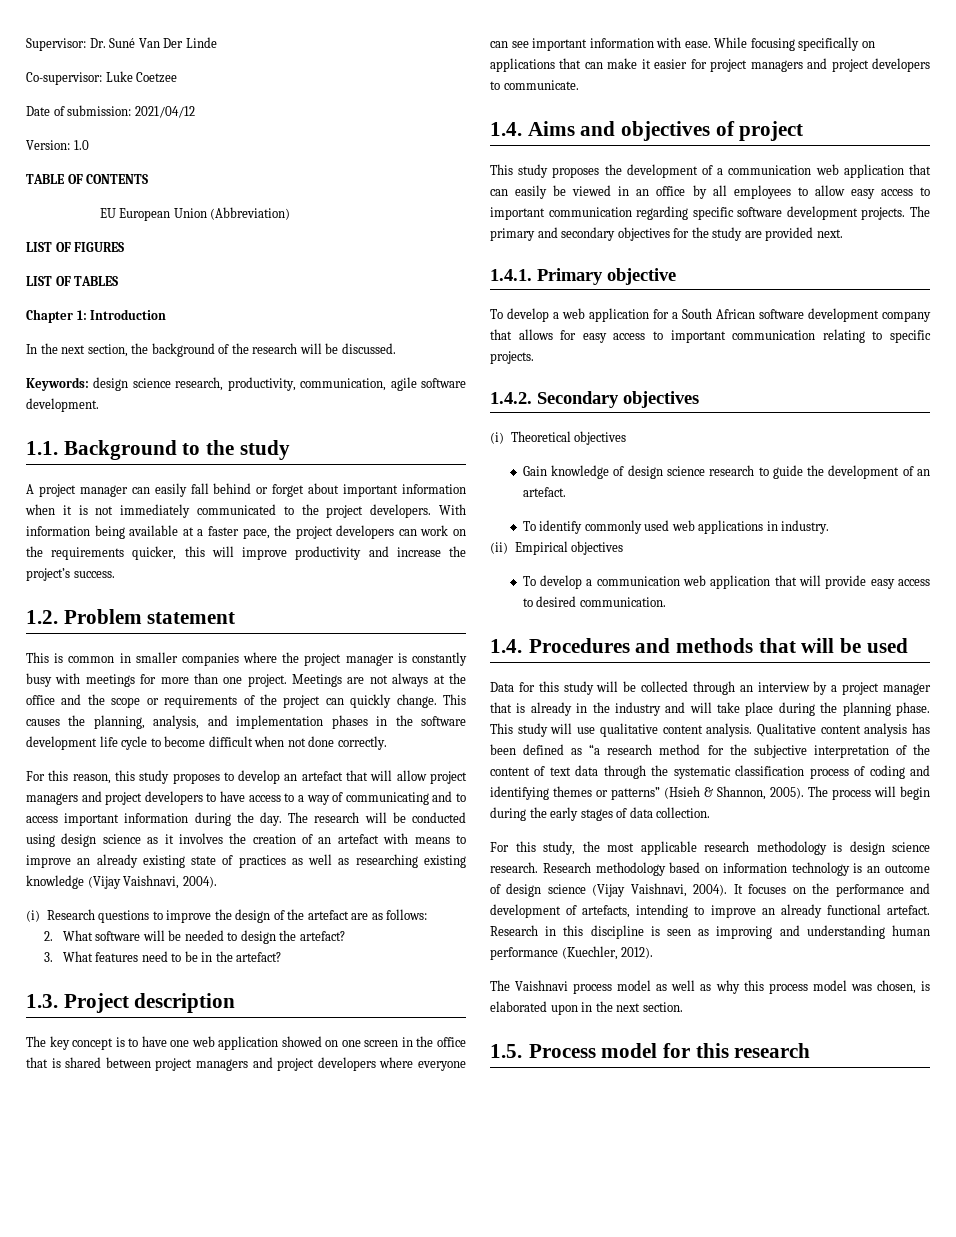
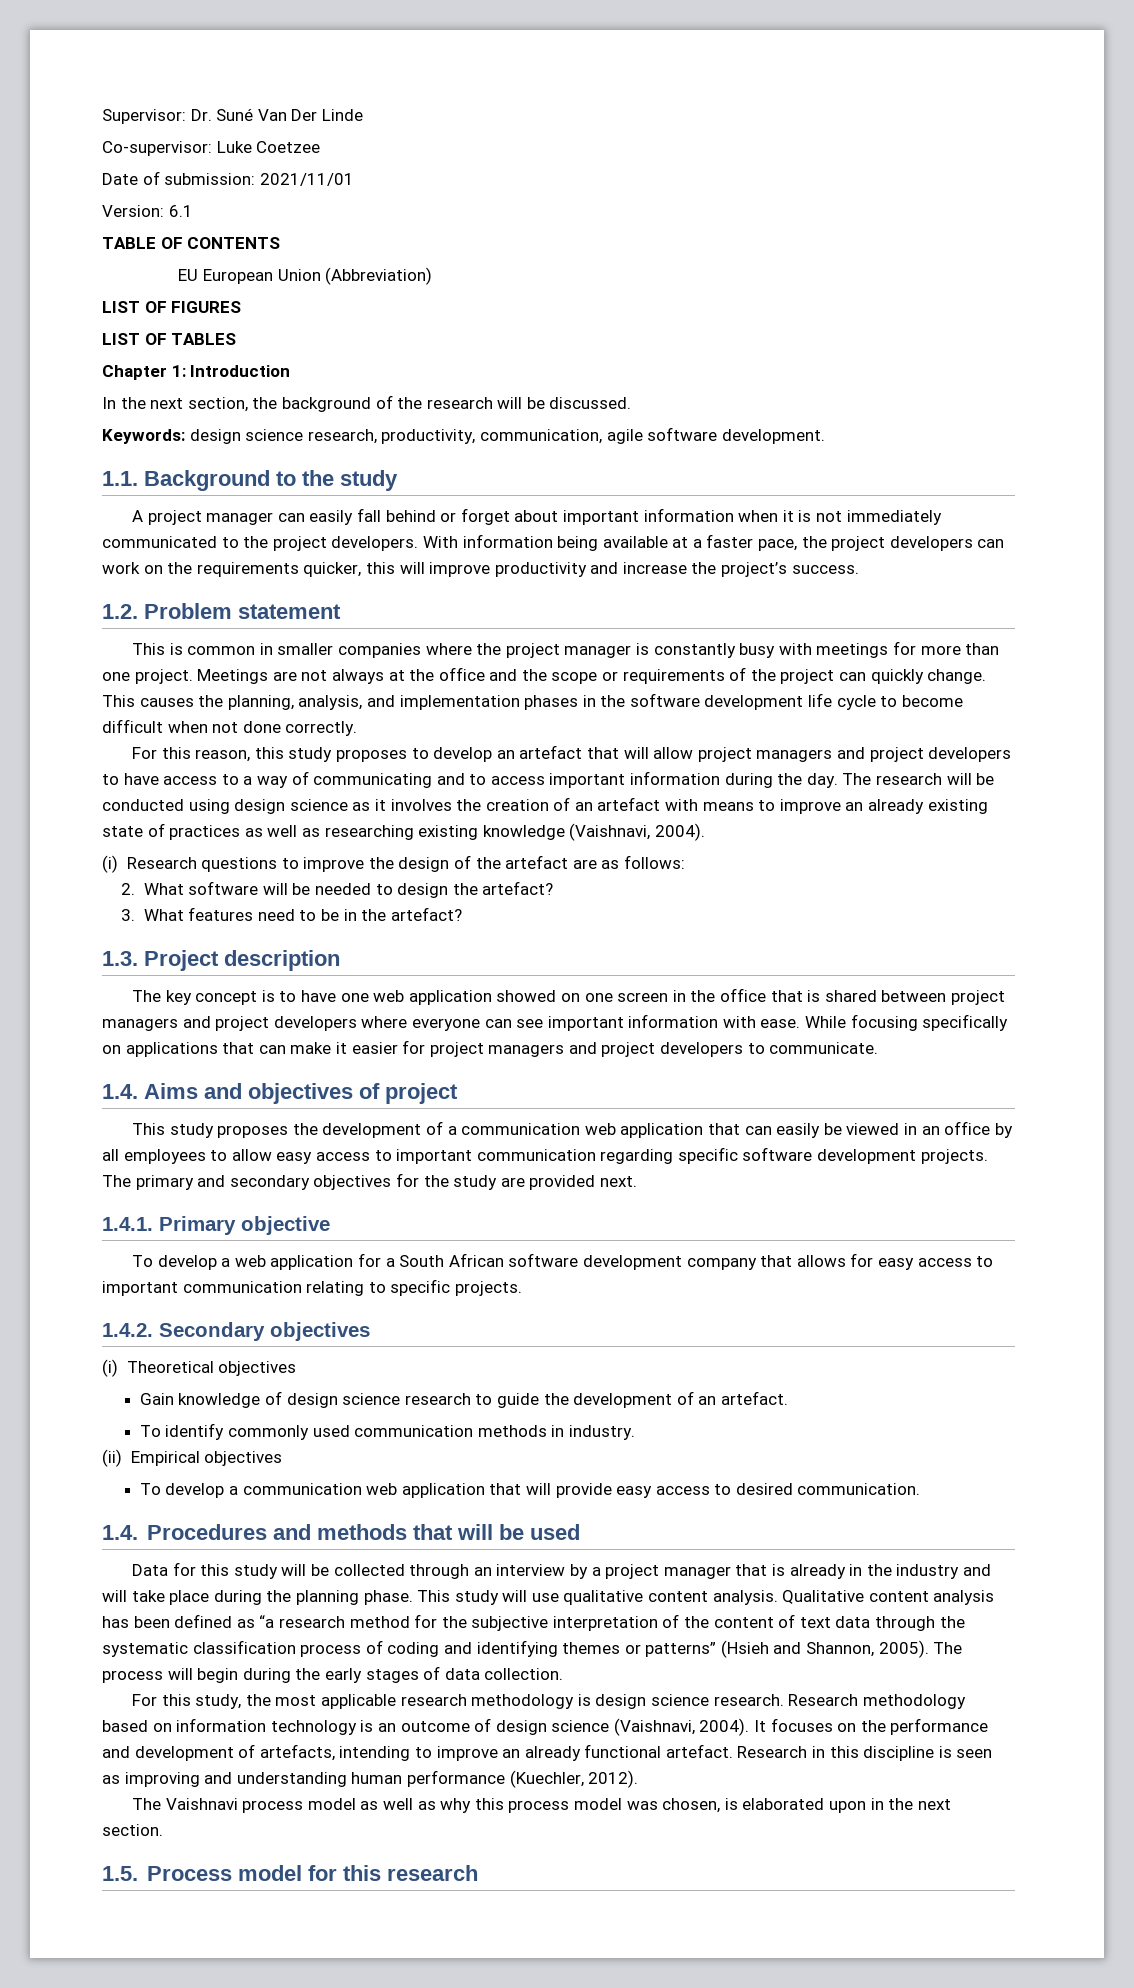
[134,106,195,118] 2021/04/12 -> [259,173,354,186] 2021/11/01
[73,140,89,150] 1.0 -> [168,205,193,217] 6.1
[87,875,180,889] (Vijay Vaishnavi, -> [569,823,651,841] (Vaishnavi,
[671,520,764,534] web applications -> [354,1425,547,1437] communication methods
[704,787,713,797] & -> [773,1642,802,1654] and
[592,883,687,897] (Vijay Vaishnavi, -> [613,1718,695,1736] (Vaishnavi,

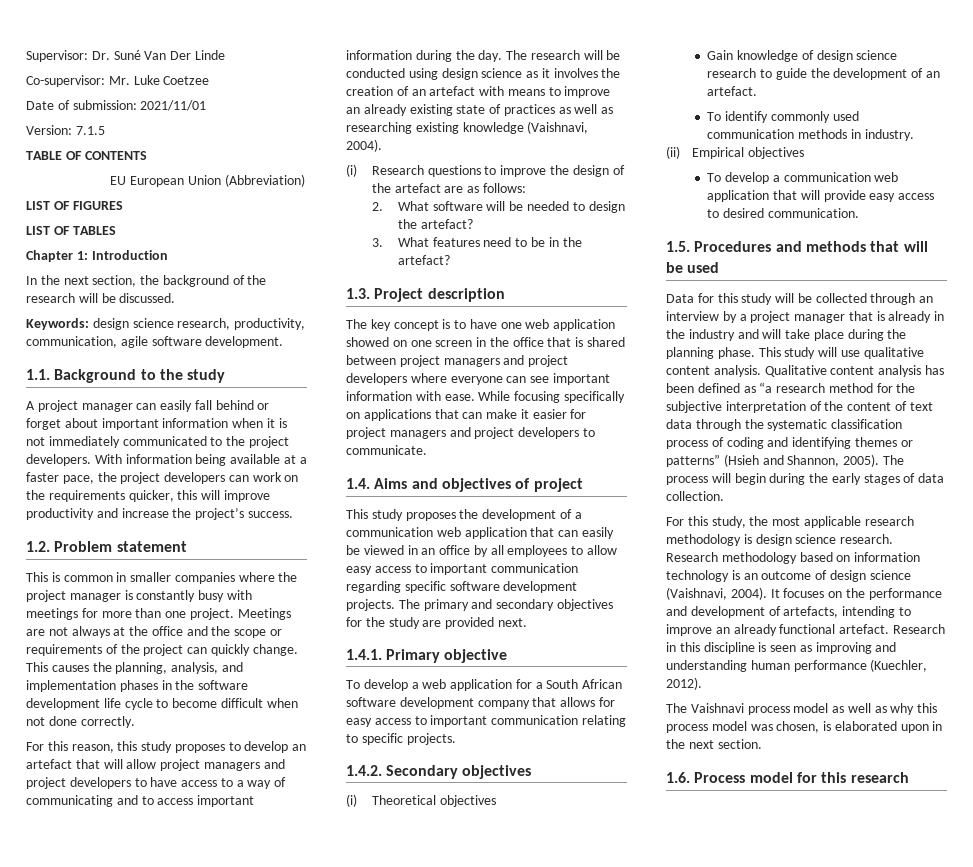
(212, 148) none -> [108,76,130,85] Mr.
[168,205,193,217] 6.1 -> [75,126,105,135] 7.1.5
[102,1525,138,1540] 1.4. -> [666,241,690,252] 1.5.
[102,1866,138,1881] 1.5. -> [666,772,690,783] 1.6.

